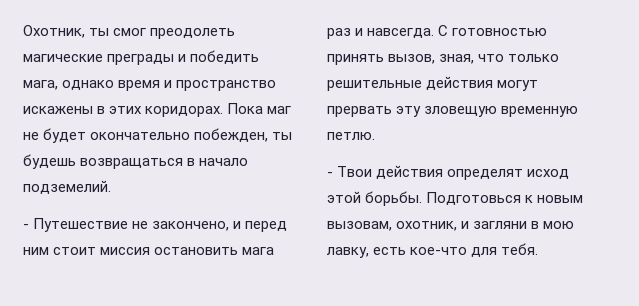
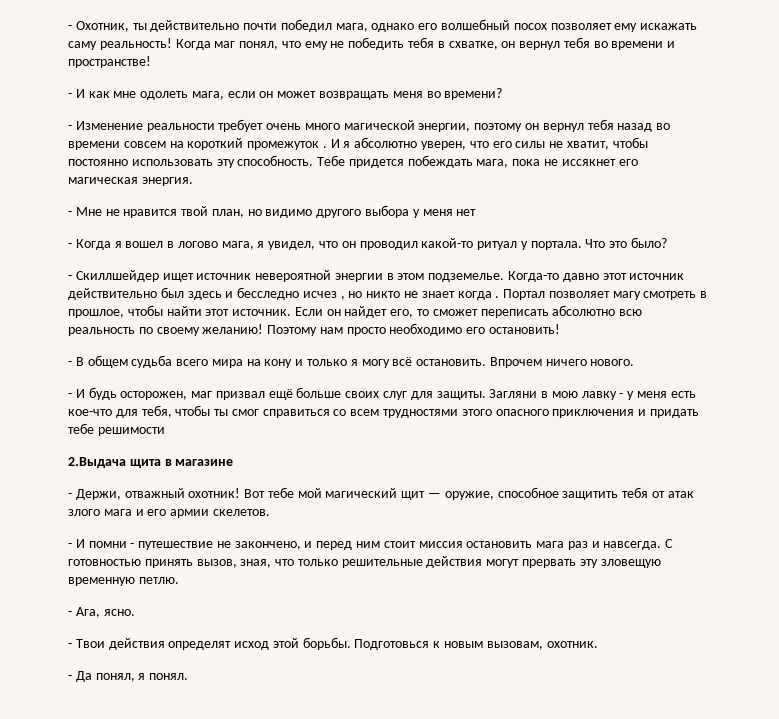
(23, 31) none -> [68,25,72,30] -
[113,28,236,39] [23,50,260,65] [23,80,277,91] [23,103,292,117] [23,128,293,143] [23,154,249,169] [23,180,111,194] [23,218,129,232] смог преодолеть магические преграды и победить мага, однако время и пространство искажены в этих коридорах. Пока маг не будет окончательно побежден, ты будешь возвращаться в начало подземелий. // - Путешествие -> [150,19,698,32] [68,37,676,50] [68,56,151,68] [68,88,503,100] [68,119,671,132] [68,137,648,150] [68,155,638,168] [68,177,193,186] [68,205,477,218] [68,237,668,250] [68,270,685,282] [68,287,708,300] [68,305,643,318] [68,323,561,336] [68,355,635,368] [68,387,696,400] [68,405,699,418] [68,423,165,436] [68,457,234,468] [68,487,694,500] [68,509,270,518] [68,539,214,550] действительно почти победил мага, однако его волшебный посох позволяет ему искажать саму реальность! Когда маг понял, что ему не победить тебя в схватке, он вернул тебя во времени и пространстве! // - И как мне одолеть мага, если он может возвращать меня во времени? // - Изменение реальности требует очень много магической энергии, поэтому он вернул тебя назад во времени совсем на короткий промежуток . И я абсолютно уверен, что его силы не хватит, чтобы постоянно использовать эту способность. Тебе придется побеждать мага, пока не иссякнет его магическая энергия. // - Мне не нравится твой план, но видимо другого выбора у меня нет // - Когда я вошел в логово мага, я увидел, что он проводил какой-то ритуал у портала. Что это было? // - Скиллшейдер ищет источник невероятной энергии в этом подземелье. Когда-то давно этот источник действительно был здесь и бесследно исчез , но никто не знает когда . Портал позволяет магу смотреть в прошлое, чтобы найти этот источник. Если он найдет его, то сможет переписать абсолютно всю реальность по своему желанию! Поэтому нам просто необходимо его остановить! // - В общем судьба всего мира на кону и только я могу всё остановить. Впрочем ничего нового. // - И будь осторожен, маг призвал ещё больше своих слуг для защиты. Загляни в мою лавку - у меня есть кое-что для тебя, чтобы ты смог справиться со всем трудностями этого опасного приключения и придать тебе решимости // 2.Выдача щита в магазине // - Держи, отважный охотник! Вот тебе мой магический щит — оружие, способное защитить тебя от атак злого мага и его армии скелетов. // - И помни - путешествие
(375, 136) none -> [68,607,135,618] // - Ага, ясно.
[396,221,575,231] [327,243,539,258] охотник, и загляни в мою лавку, есть кое-что для тебя. -> [546,641,598,648] [68,671,189,682] охотник. // - Да понял, я понял.

